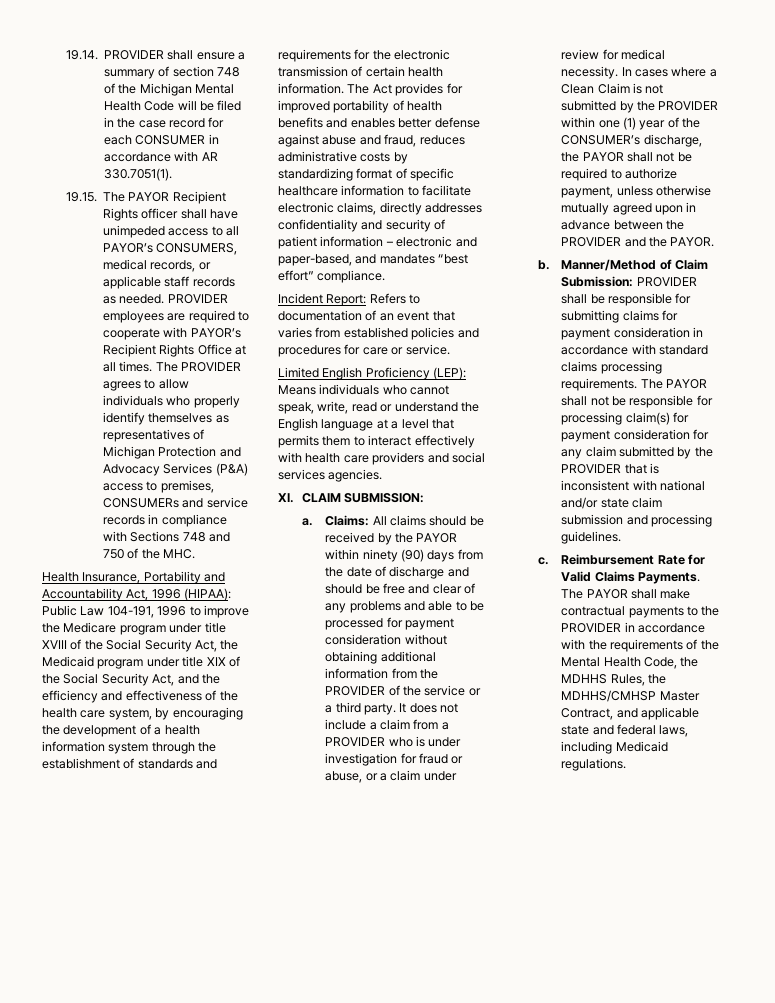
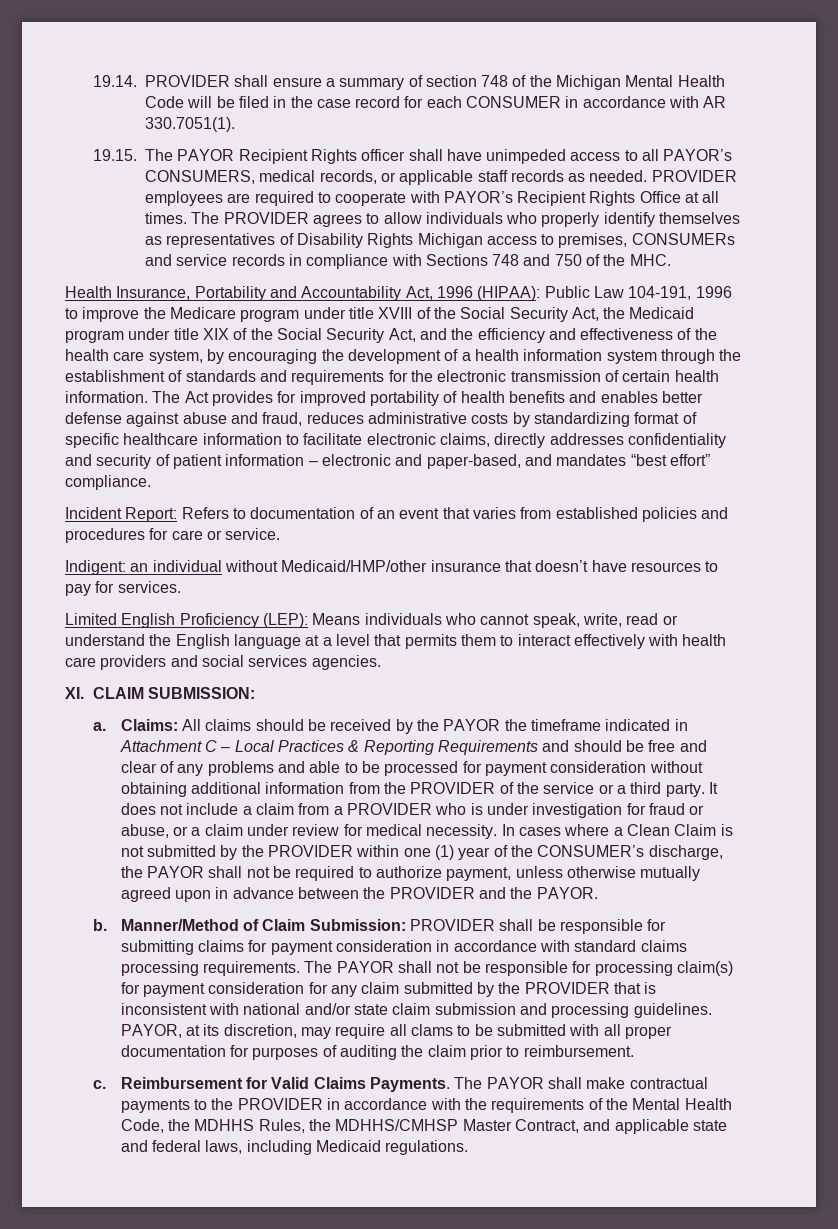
[102,446,241,459] [102,463,248,476] Michigan Protection and Advocacy Services (P&A) -> [296,233,483,248] Disability Rights Michigan
(450, 349) none -> [65,560,719,575] [65,581,181,596] // Indigent: an individual without Medicaid/HMP/other insurance that doesn’t have resources to pay for services.
[325,549,483,562] [325,566,445,579] within ninety (90) days from the date of discharge -> [504,719,688,731] [119,740,539,755] the timeframe indicated in Attachment C – Local Practices & Reporting Requirements
(622, 537) none -> [120,1024,672,1039] [120,1045,634,1060] PAYOR, at its discretion, may require all clams to be submitted with all proper documentation for purposes of auditing the claim prior to reimbursement.
[657,555,685,565] Rate -> (243, 1083) none

